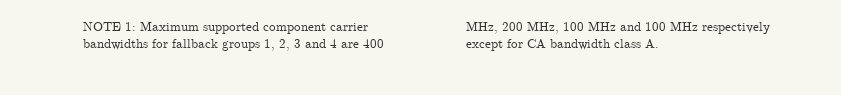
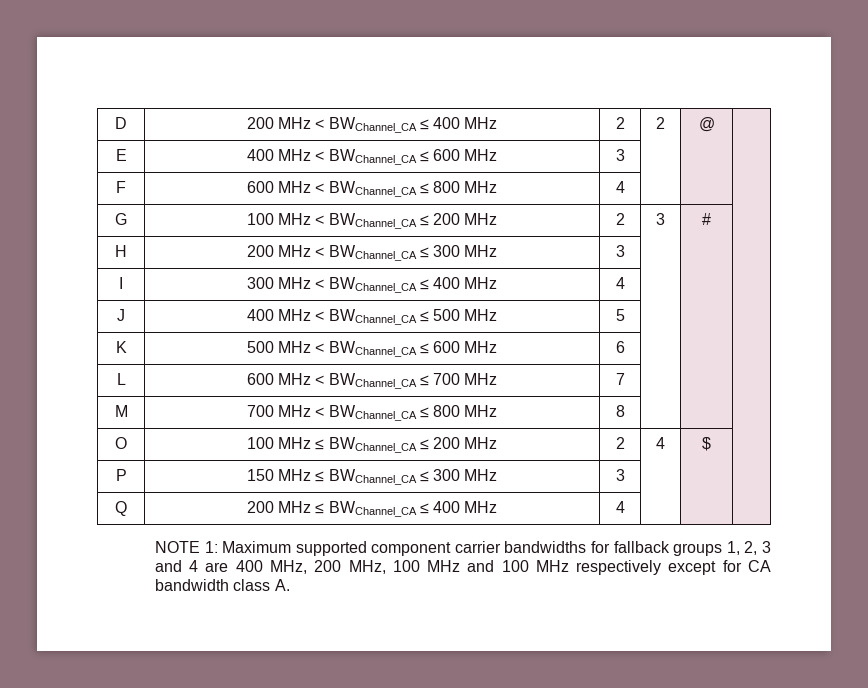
(83, 26) none -> [115,117,127,129] [246,117,498,133] [615,117,625,129] [656,117,665,129] [698,117,715,132] [115,149,127,161] [246,149,498,165] [615,149,625,161] [116,181,126,193] [246,181,498,197] [615,181,625,193] [115,213,127,225] [246,213,498,229] [615,213,625,225] [656,213,665,225] [702,213,711,225] [115,245,127,257] [246,245,498,261] [615,245,625,257] [119,277,123,289] [246,277,498,293] [615,277,625,289] [117,309,125,321] [246,309,498,325] [615,309,625,321] [115,341,127,353] [246,341,498,357] [615,341,625,353] [116,373,126,385] [246,373,498,389] [615,373,625,385] [114,405,128,417] [246,405,498,421] [615,405,625,417] [115,437,127,449] [246,437,498,453] [615,437,625,449] [656,437,665,449] [702,437,711,451] [115,469,127,481] [246,469,498,485] [615,469,625,481] [115,501,127,516] [246,501,498,517] [615,501,625,513] D | 200 MHz < BWChannel_CA ≤ 400 MHz | 2 | 2 | @ | // E | 400 MHz < BWChannel_CA ≤ 600 MHz | 3 | | | // F | 600 MHz < BWChannel_CA ≤ 800 MHz | 4 | | | // G | 100 MHz < BWChannel_CA ≤ 200 MHz | 2 | 3 | # | // H | 200 MHz < BWChannel_CA ≤ 300 MHz | 3 | | | // I | 300 MHz < BWChannel_CA ≤ 400 MHz | 4 | | | // J | 400 MHz < BWChannel_CA ≤ 500 MHz | 5 | | | // K | 500 MHz < BWChannel_CA ≤ 600 MHz | 6 | | | // L | 600 MHz < BWChannel_CA ≤ 700 MHz | 7 | | | // M | 700 MHz < BWChannel_CA ≤ 800 MHz | 8 | | | // O | 100 MHz ≤ BWChannel_CA ≤ 200 MHz | 2 | 4 | $ | // P | 150 MHz ≤ BWChannel_CA ≤ 300 MHz | 3 | | | // Q | 200 MHz ≤ BWChannel_CA ≤ 400 MHz | 4 | | | //

